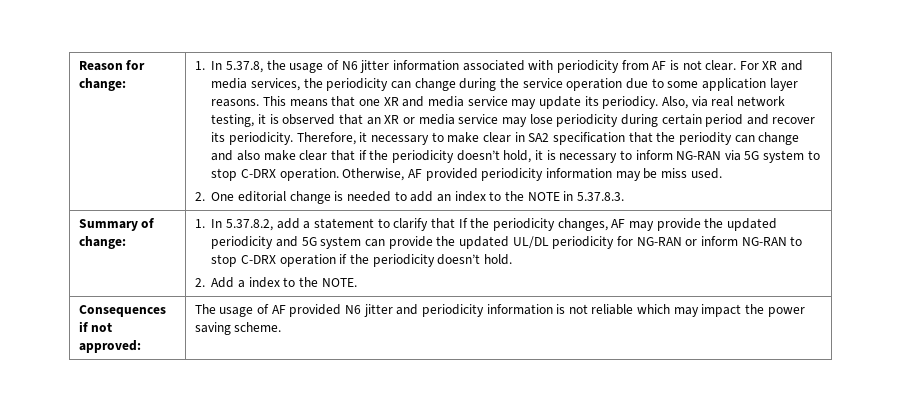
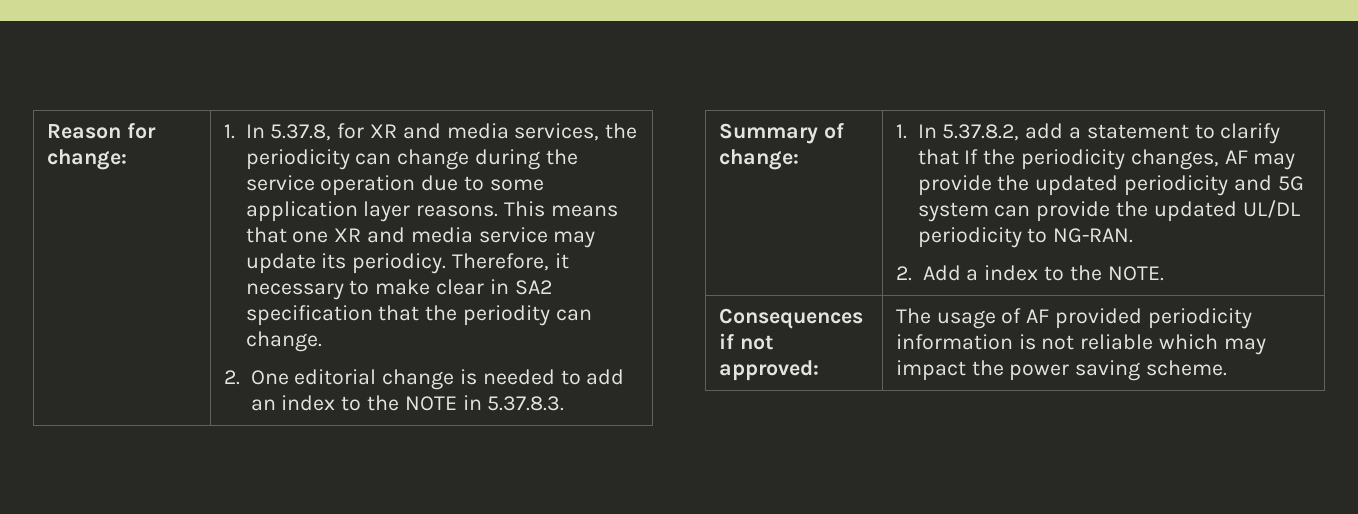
[266,60,759,73] the usage of N6 jitter information associated with periodicity from AF is not clear. For -> [337,123,365,139] for
[661,96,785,109] [211,114,816,127] [211,132,294,145] Also, via real network testing, it is observed that an XR or media service may lose periodicity during certain period and recover its periodicity. -> (447, 263) none
[758,132,800,145] [211,150,820,163] [211,168,722,181] change and also make clear that if the periodicity doesn’t hold, it is necessary to inform NG-RAN via 5G system to stop C-DRX operation. Otherwise, AF provided periodicity information may be miss used. -> [245,331,322,352] change.
[616,236,803,246] [211,254,512,267] for NG-RAN or inform NG-RAN to stop C-DRX operation if the periodicity doesn’t hold. -> [1027,228,1134,243] to NG-RAN.
[344,304,419,317] N6 jitter and -> (1142, 318) none

